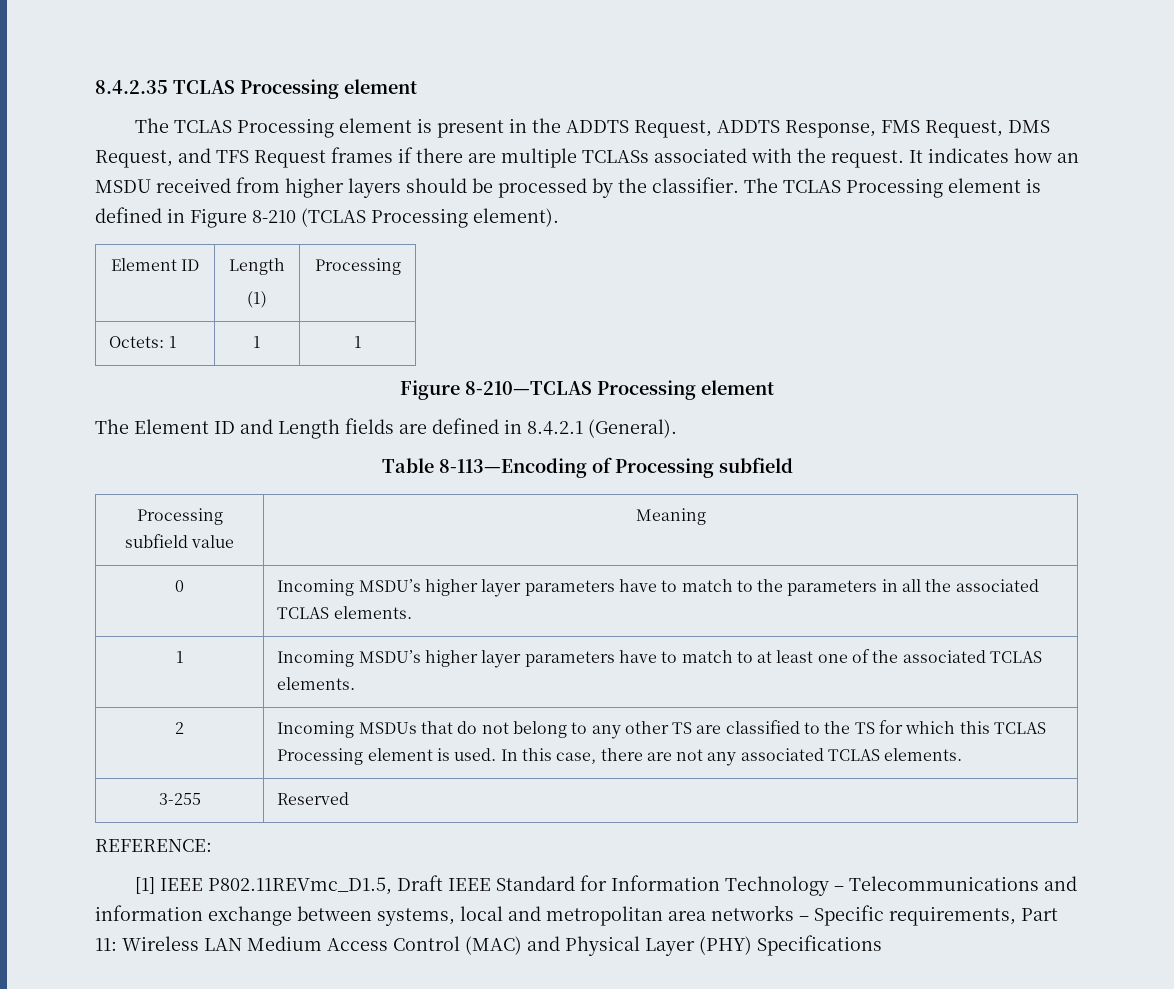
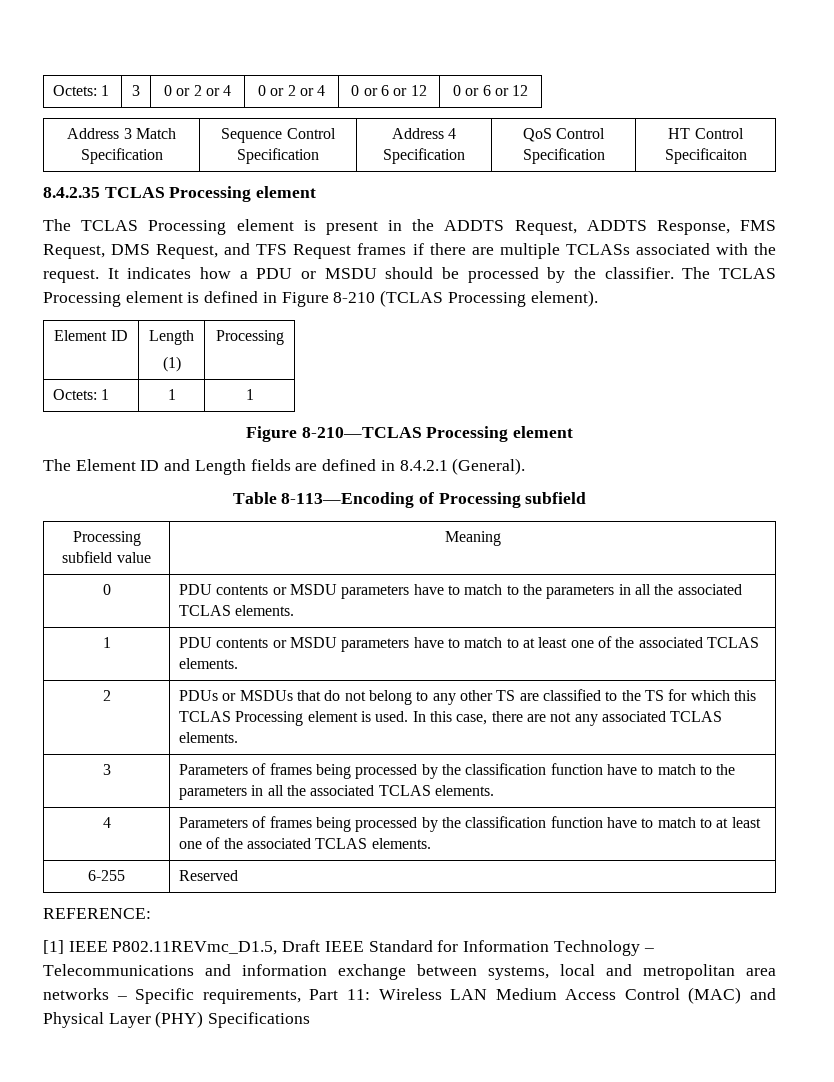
(95, 87) none -> [53,85,110,96] [132,85,140,96] [163,85,232,96] [257,85,326,96] [351,85,427,96] [452,85,529,96] [67,128,176,139] [80,148,163,164] [221,128,336,143] [237,148,319,164] [391,128,457,139] [383,148,465,164] [522,128,606,142] [522,148,605,164] [668,128,744,139] [664,148,747,164] Octets: 1 | 3 | 0 or 2 or 4 | 0 or 2 or 4 | 0 or 6 or 12 | 0 or 6 or 12 // Address 3 Match Specification | Sequence Control Specification | Address 4 Specification | QoS Control Specification | HT Control Specificaiton //
[1057,153,1079,163] [95,177,401,198] an MSDU received from higher layers -> [239,268,377,279] a PDU or MSDU
[277,579,522,597] Incoming MSDU’s higher layer -> [179,584,338,595] PDU contents or MSDU
[277,650,522,668] Incoming MSDU’s higher layer -> [179,637,338,648] PDU contents or MSDU
[277,721,355,738] Incoming -> [179,690,237,701] PDUs or
[158,793,201,805] 3-255 -> [102,764,111,775] [179,763,736,779] [179,785,494,800] [102,817,111,828] [179,816,761,832] [179,837,431,849] [88,870,125,881] 3 | Parameters of frames being processed by the classification function have to match to the parameters in all the associated TCLAS elements. // 4 | Parameters of frames being processed by the classification function have to match to at least one of the associated TCLAS elements. // 6-255

